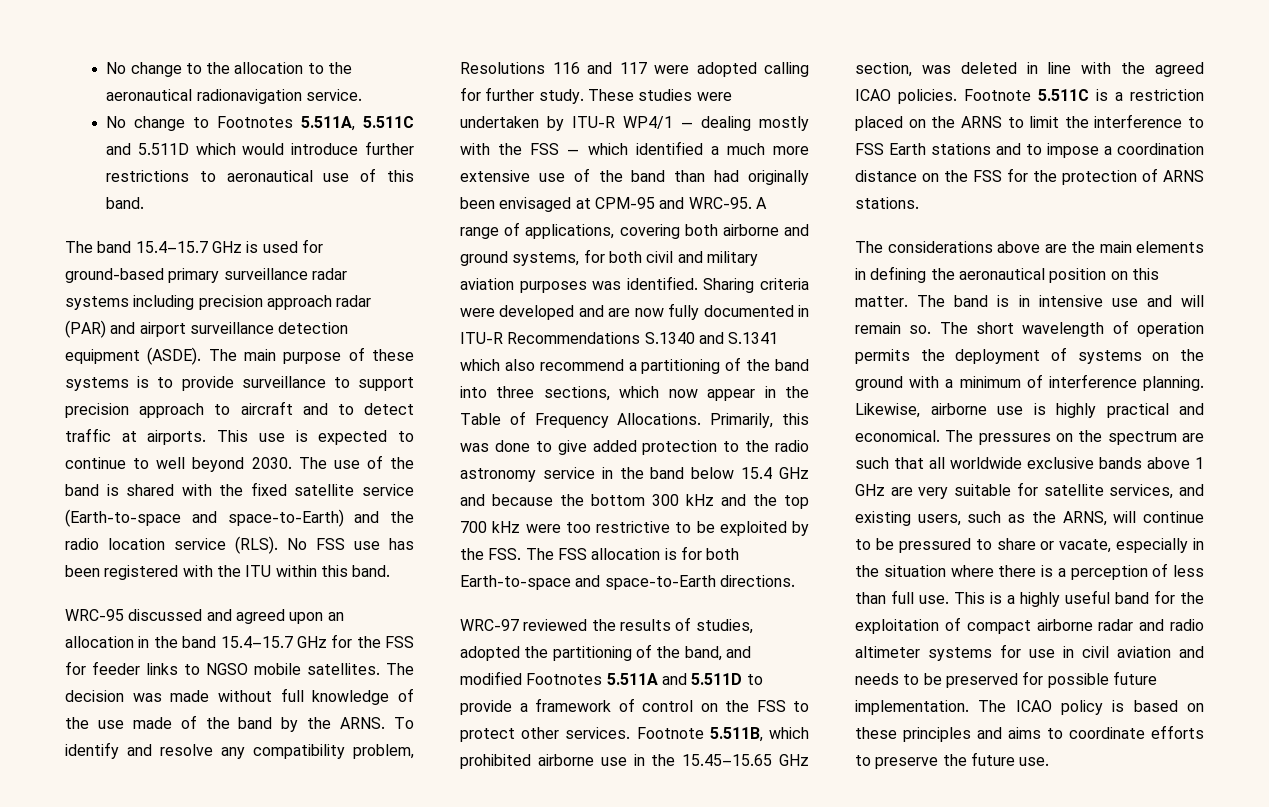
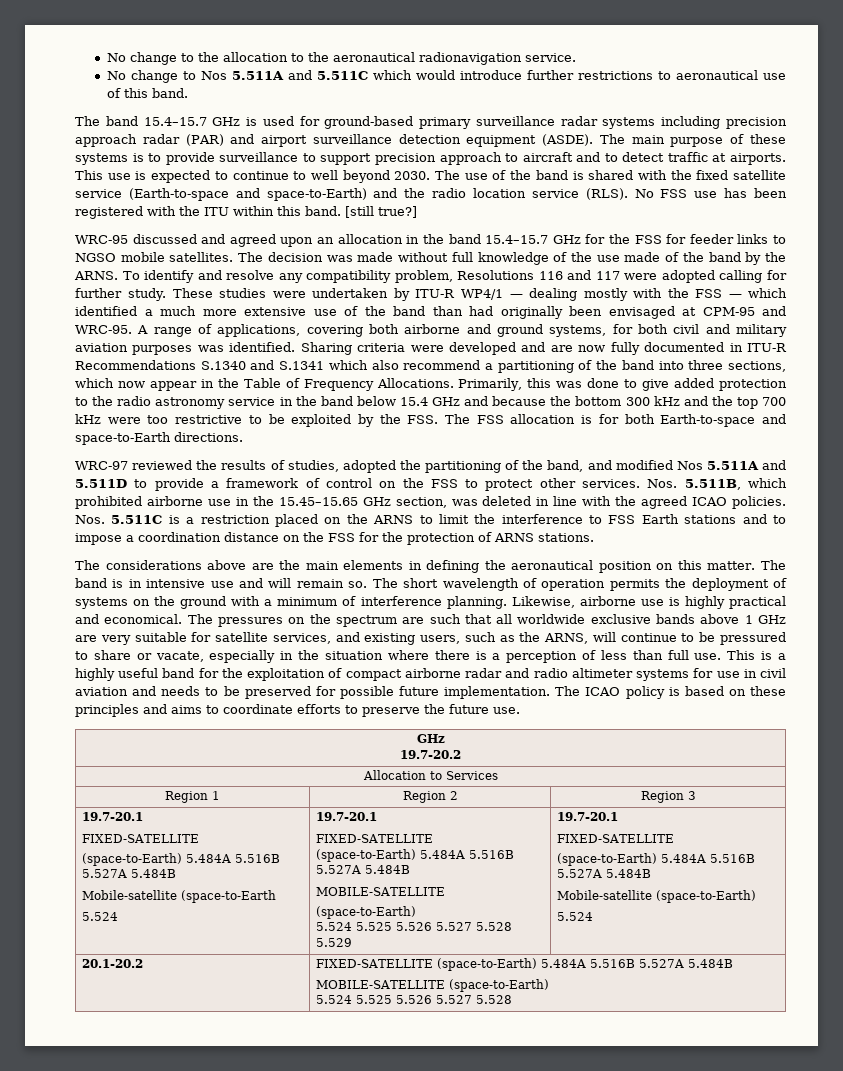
[217,116,414,131] [106,143,189,155] Footnotes 5.511A, 5.511C and 5.511D -> [201,70,369,80] Nos 5.511A and 5.511C
(391, 571) none -> [345,206,417,218] [still true?]
[526,673,603,685] Footnotes -> [676,461,703,470] Nos
[636,727,704,739] Footnote -> [647,479,678,488] Nos.
[964,89,1031,101] Footnote -> [75,515,105,524] Nos.
(1050, 761) none -> [416,734,445,743] [400,750,461,759] [362,770,498,780] [165,791,220,803] [402,791,458,803] [640,791,696,803] [81,812,143,821] [81,834,199,843] [81,853,280,866] [81,869,176,878] [81,890,276,903] [81,912,118,921] [315,812,377,821] [315,834,433,843] [315,849,514,862] [315,865,410,874] [315,887,445,896] [315,906,416,919] [315,922,512,931] [315,938,352,947] [556,812,618,821] [556,834,674,843] [556,853,755,866] [556,869,651,878] [556,890,756,903] [556,912,593,921] [81,959,143,968] [315,958,733,971] [315,979,549,992] [315,995,512,1004] // GHz // 19.7-20.2 // Allocation to Services // Region 1 | Region 2 | Region 3 // 19.7-20.1 // FIXED-SATELLITE // (space-to-Earth) 5.484A 5.516B 5.527A 5.484B // Mobile-satellite (space-to-Earth // 5.524 | 19.7-20.1 // FIXED-SATELLITE // (space-to-Earth) 5.484A 5.516B 5.527A 5.484B // MOBILE-SATELLITE // (space-to-Earth) // 5.524 5.525 5.526 5.527 5.528 5.529 | 19.7-20.1 // FIXED-SATELLITE // (space-to-Earth) 5.484A 5.516B 5.527A 5.484B // Mobile-satellite (space-to-Earth) // 5.524 // 20.1-20.2 | FIXED-SATELLITE (space-to-Earth) 5.484A 5.516B 5.527A 5.484B // MOBILE-SATELLITE (space-to-Earth) // 5.524 5.525 5.526 5.527 5.528

